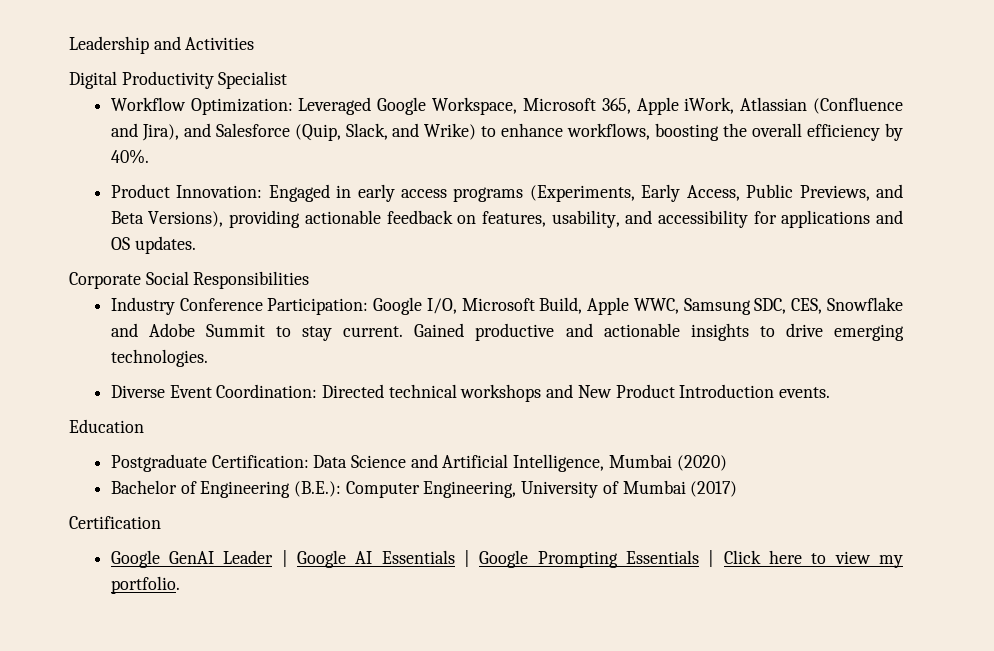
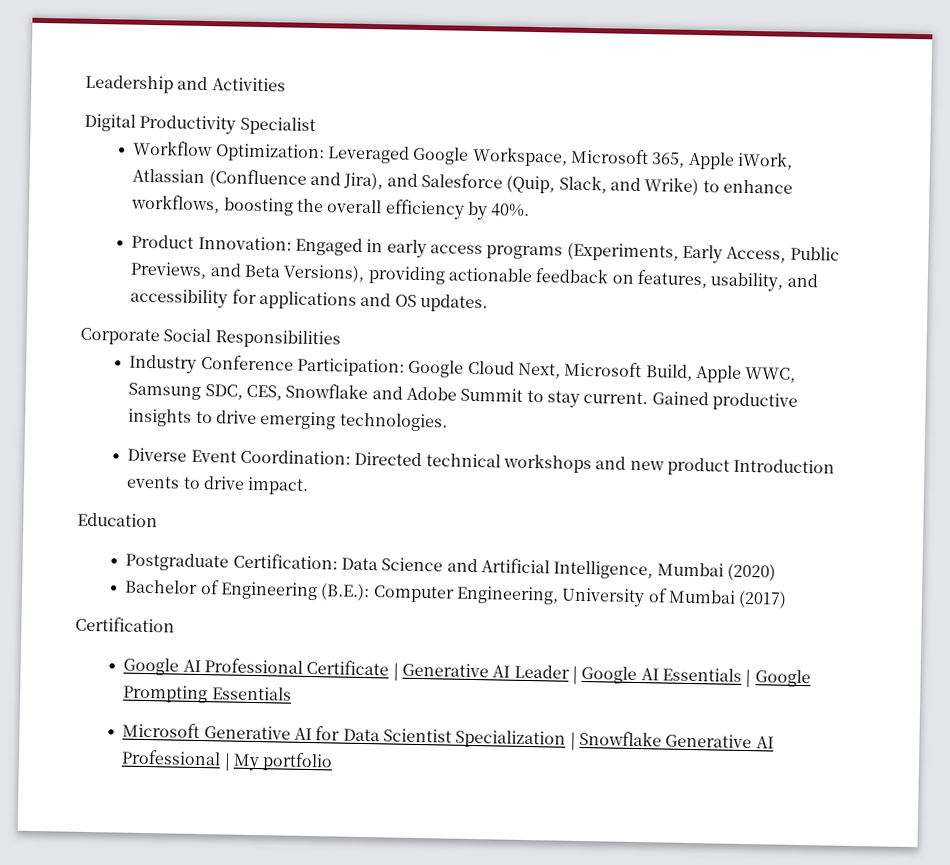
[426,298,457,314] I/O, -> [467,360,561,379] Cloud Next,
[565,323,680,337] and actionable -> (798, 401) none
[577,384,831,398] New Product Introduction events. -> [629,457,836,476] [126,475,310,495] new product Introduction events to drive impact.
[169,551,215,564] GenAI -> [182,658,511,681] AI Professional Certificate | Generative AI
[708,550,904,568] [110,576,180,594] | Click here to view my portfolio. -> [122,722,774,750] [121,749,334,772] // Microsoft Generative AI for Data Scientist Specialization | Snowflake Generative AI Professional | My portfolio

